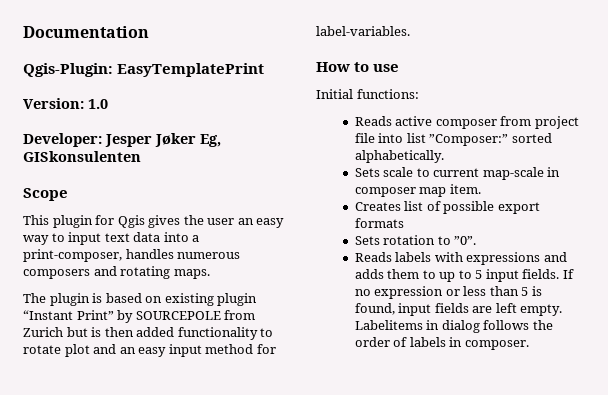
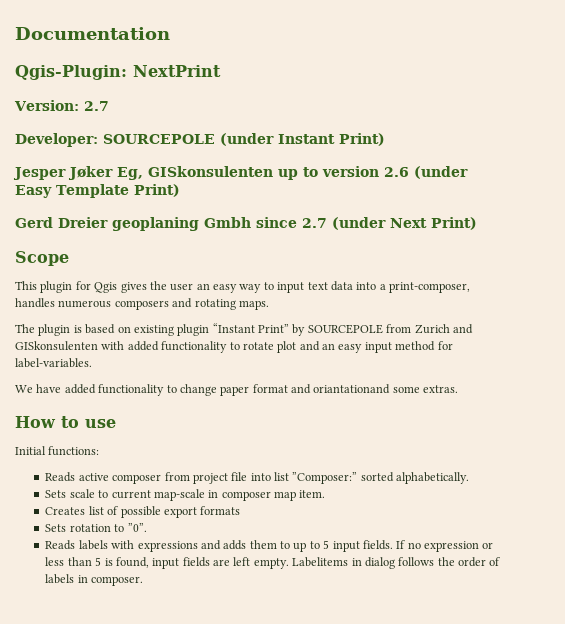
[117,63,265,77] EasyTemplatePrint -> [133,65,221,77] NextPrint
[88,99,108,109] 1.0 -> [83,101,109,111] 2.7
(102, 140) none -> [103,133,385,146] SOURCEPOLE (under Instant Print) //
(141, 156) none -> [278,166,468,180] [15,184,180,198] [15,217,477,231] up to version 2.6 (under Easy Template Print) // Gerd Dreier geoplaning Gmbh since 2.7 (under Next Print)
[66,327,134,337] but is then -> [452,324,473,334] [15,341,125,351] and GISkonsulenten with
(410, 31) none -> [15,384,459,396] // We have added functionality to change paper format and oriantationand some extras.

